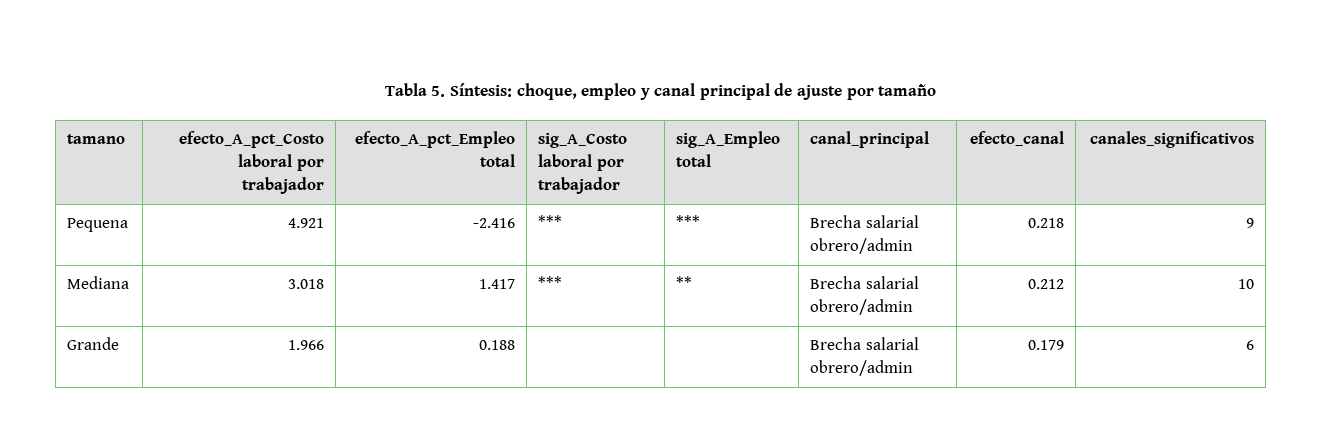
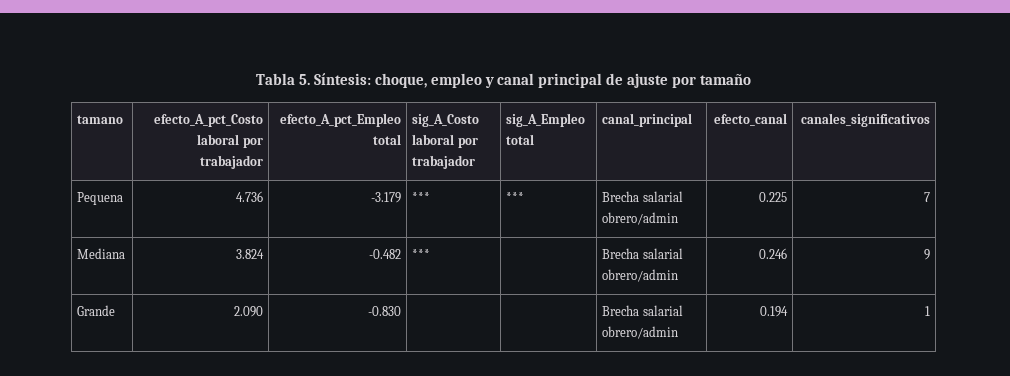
[287,218,324,228] [472,218,515,228] 4.921 | -2.416 -> [235,191,263,202] [370,192,401,203] 4.736 | -3.179
[1027,218,1064,228] [1245,218,1254,228] 0.218 | 9 -> [758,192,787,202] [923,192,930,202] 0.225 | 7
[287,279,324,289] [478,279,515,289] [538,276,563,289] [676,276,693,289] [810,276,919,289] [810,299,914,315] [1027,279,1064,289] [1237,279,1254,289] 3.018 | 1.417 | *** | ** | Brecha salarial obrero/admin | 0.212 | 10 -> [235,249,264,259] [368,249,401,259] [412,249,431,259] [602,248,683,259] [602,269,679,282] [758,248,787,259] [923,249,930,260] 3.824 | -0.482 | *** | | Brecha salarial obrero/admin | 0.246 | 9
[287,340,324,350] [478,340,515,350] [810,337,919,350] [810,360,914,376] [1027,340,1064,350] [1245,340,1254,350] 1.966 | 0.188 | | | Brecha salarial obrero/admin | 0.179 | 6 -> [233,306,263,317] [367,306,401,316] [602,305,683,316] [602,326,679,339] [759,306,788,317] [924,306,930,316] 2.090 | -0.830 | | | Brecha salarial obrero/admin | 0.194 | 1

